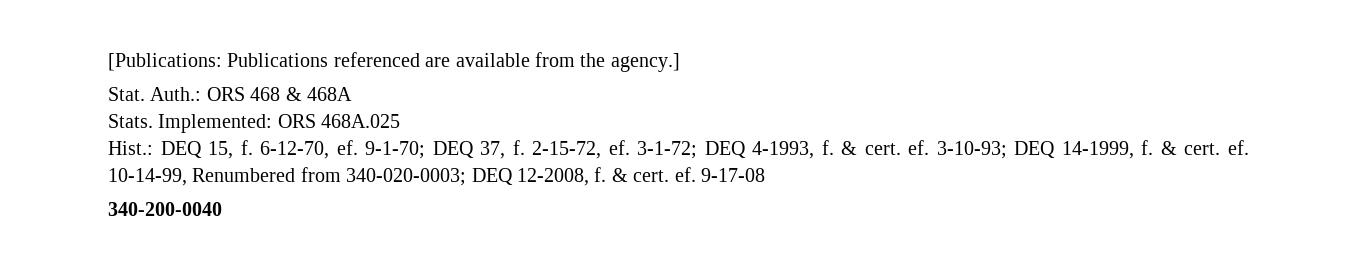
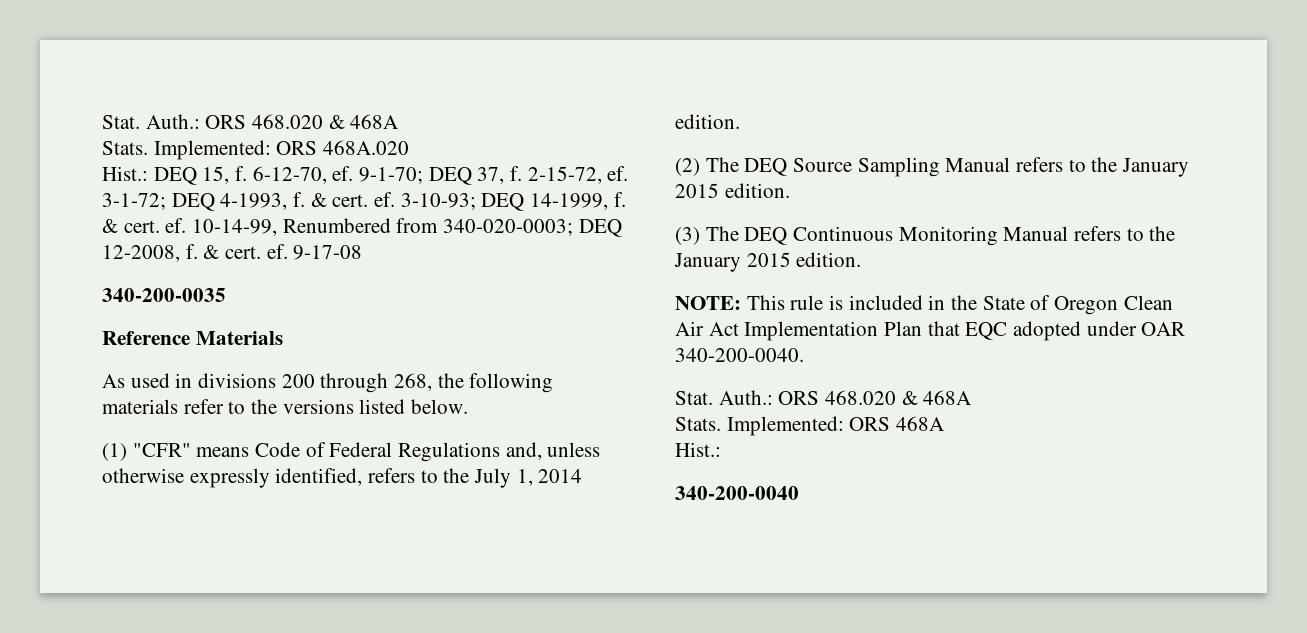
[108,52,680,72] [108,87,352,101] [108,114,401,133] [Publications: Publications referenced are available from the agency.] // Stat. Auth.: ORS 468 & 468A // Stats. Implemented: ORS 468A.025 -> [102,114,399,129] [102,140,410,160] Stat. Auth.: ORS 468.020 & 468A // Stats. Implemented: ORS 468A.020
(765, 175) none -> [102,288,226,302] [102,331,283,345] [102,373,554,393] [102,399,469,414] [102,442,601,462] [102,468,583,488] [675,114,740,129] [675,157,1190,177] [675,183,790,198] [675,226,1176,246] [674,252,862,272] [675,295,1173,315] [675,321,1186,341] [675,348,804,362] [675,390,972,405] [675,416,945,436] [675,442,721,457] // 340-200-0035 // Reference Materials // As used in divisions 200 through 268, the following materials refer to the versions listed below. // (1) "CFR" means Code of Federal Regulations and, unless otherwise expressly identified, refers to the July 1, 2014 edition. // (2) The DEQ Source Sampling Manual refers to the January 2015 edition. // (3) The DEQ Continuous Monitoring Manual refers to the January 2015 edition. // NOTE: This rule is included in the State of Oregon Clean Air Act Implementation Plan that EQC adopted under OAR 340-200-0040. // Stat. Auth.: ORS 468.020 & 468A // Stats. Implemented: ORS 468A // Hist.:

